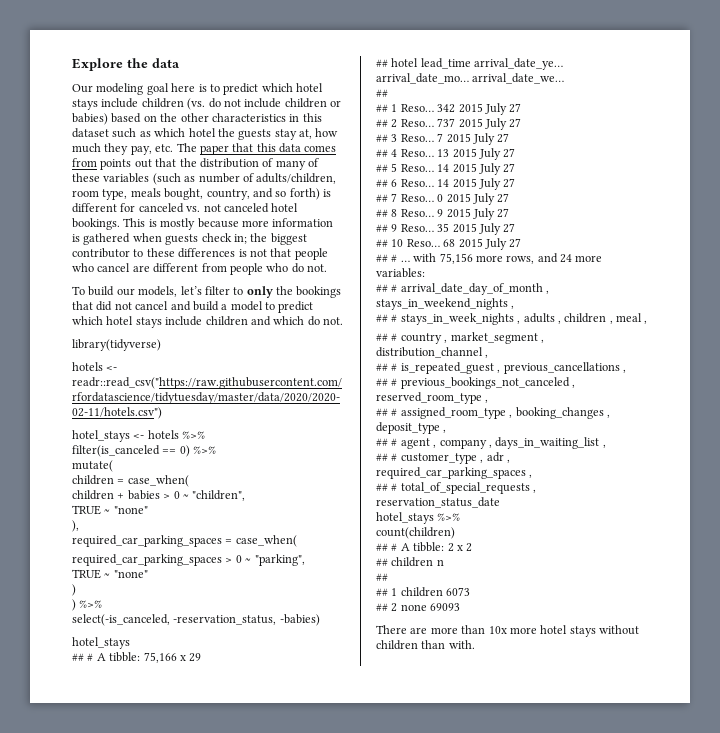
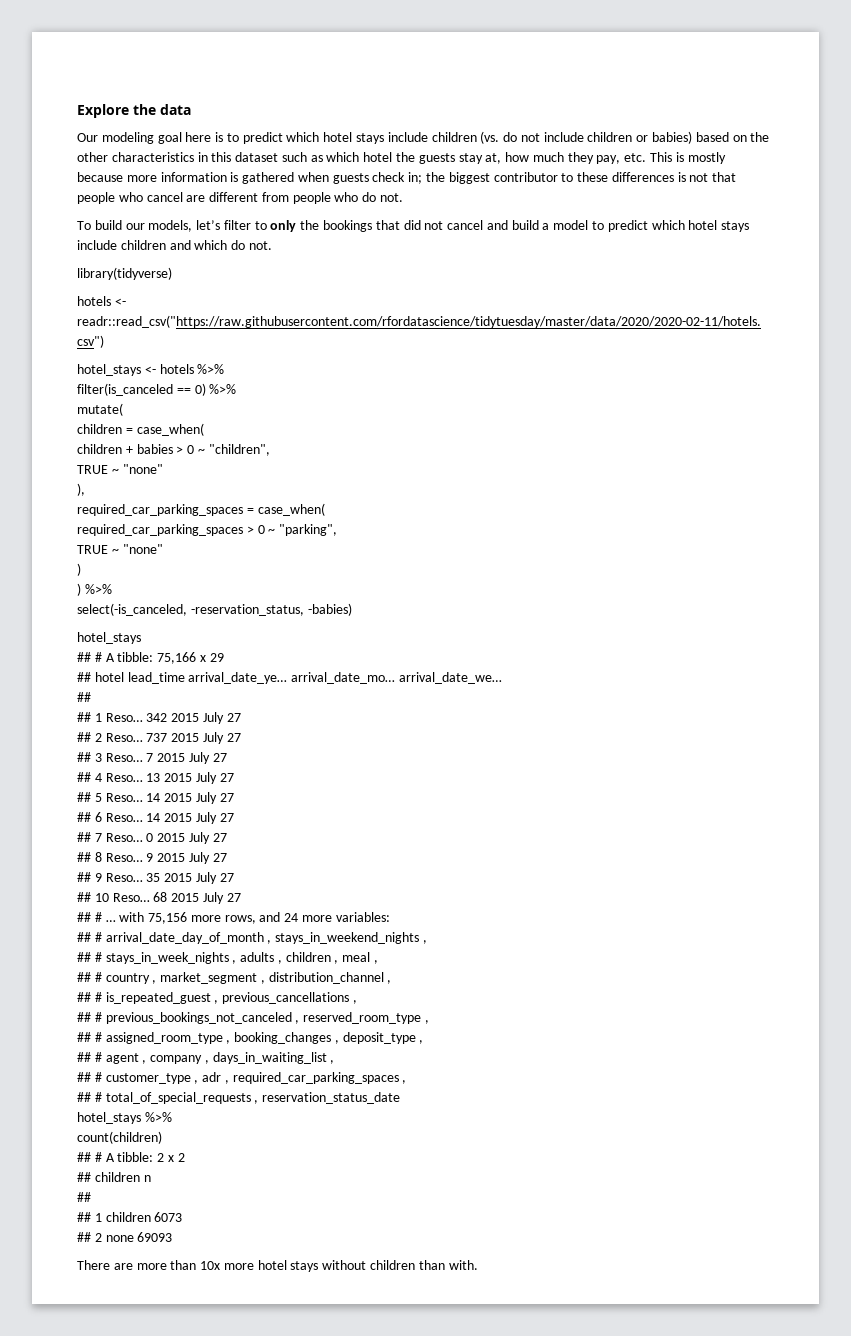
[176,143,337,155] [72,158,319,170] [72,173,337,185] [72,188,331,200] [72,203,299,213] [72,218,120,230] The paper that this data comes from points out that the distribution of many of these variables (such as number of adults/children, room type, meals bought, country, and so forth) is different for canceled vs. not canceled hotel bookings. -> (647, 157) none

